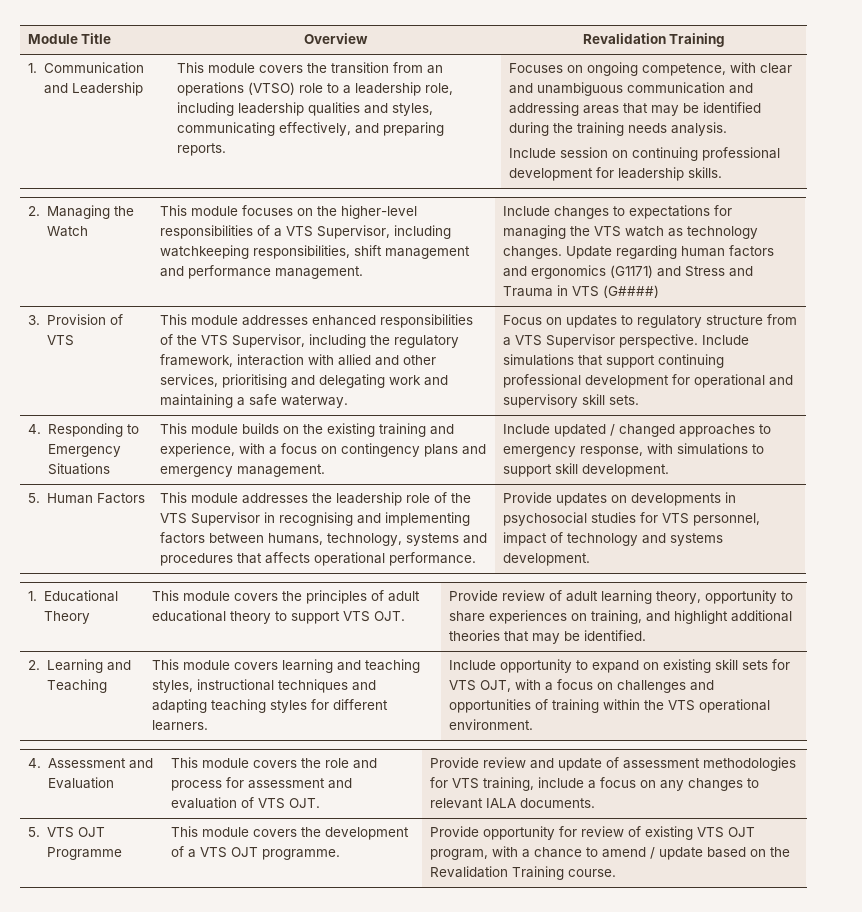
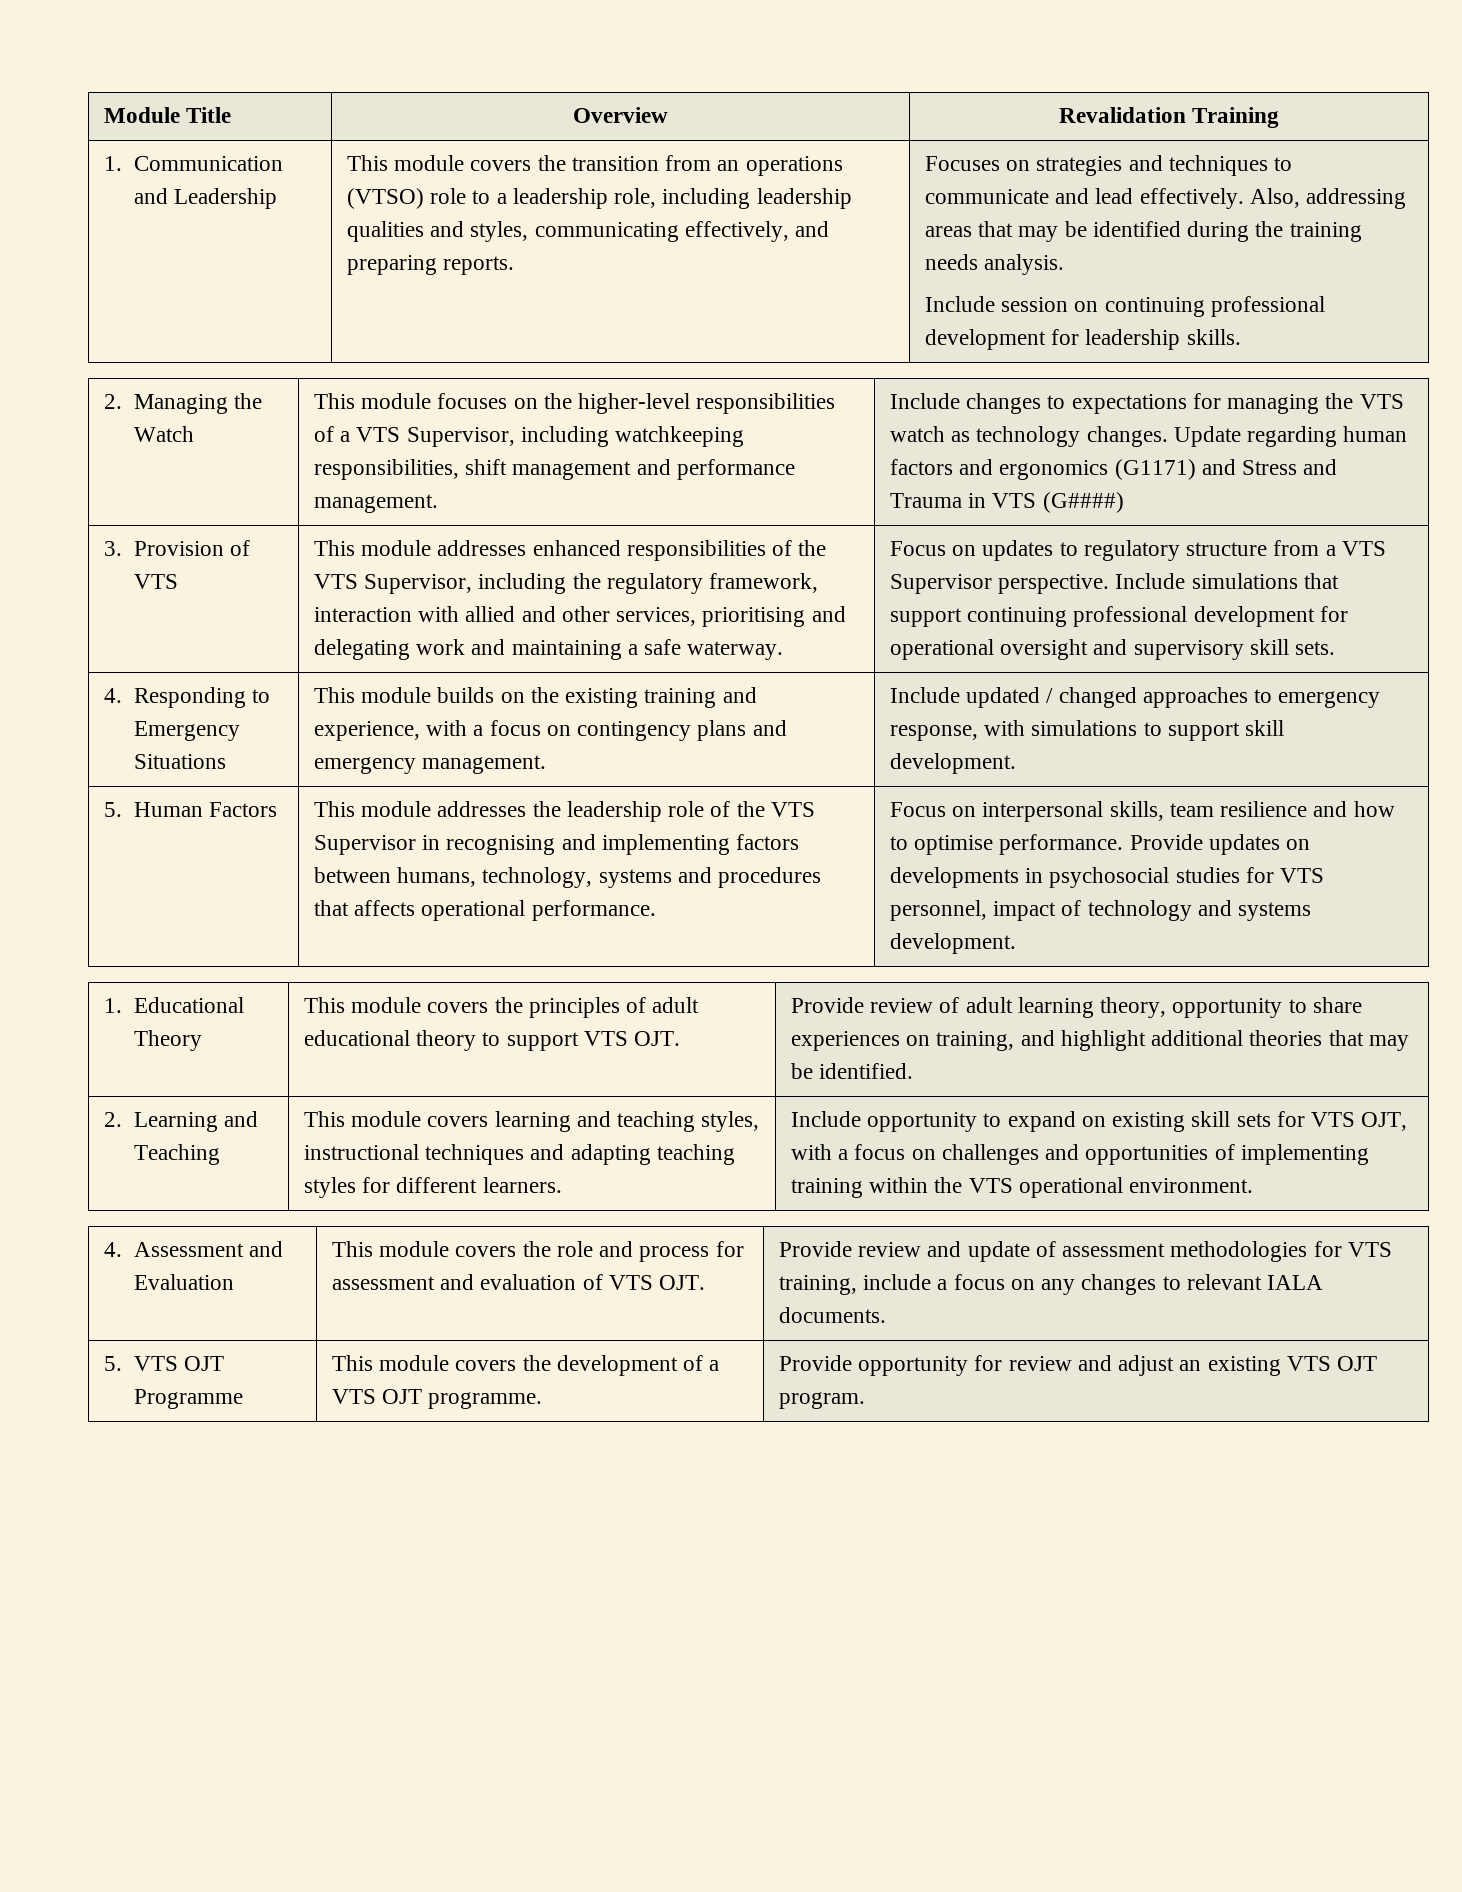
[586,62,792,76] [508,82,753,96] ongoing competence, with clear and unambiguous communication and -> [1036,155,1293,176] [925,188,1300,209] strategies and techniques to communicate and lead effectively. Also,
(765, 381) none -> [1000,639,1089,660] oversight
(476, 559) none -> [890,801,1395,822] [890,834,1124,855] Focus on interpersonal skills, team resilience and how to optimise performance.
(548, 704) none -> [1240,1144,1369,1165] implementing
[627,826,755,840] [429,846,790,860] [429,866,616,880] of existing VTS OJT program, with a chance to amend / update based on the Revalidation Training course. -> [1077,1355,1377,1376] [779,1392,866,1409] and adjust an existing VTS OJT program.

